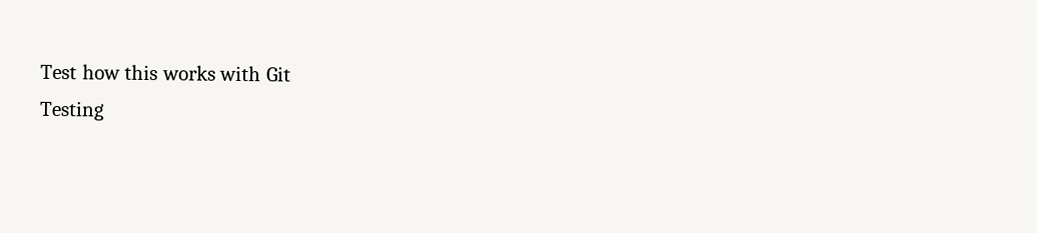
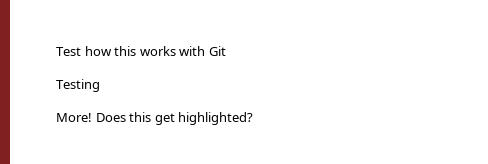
(105, 110) none -> [56,112,254,125] // More! Does this get highlighted?

